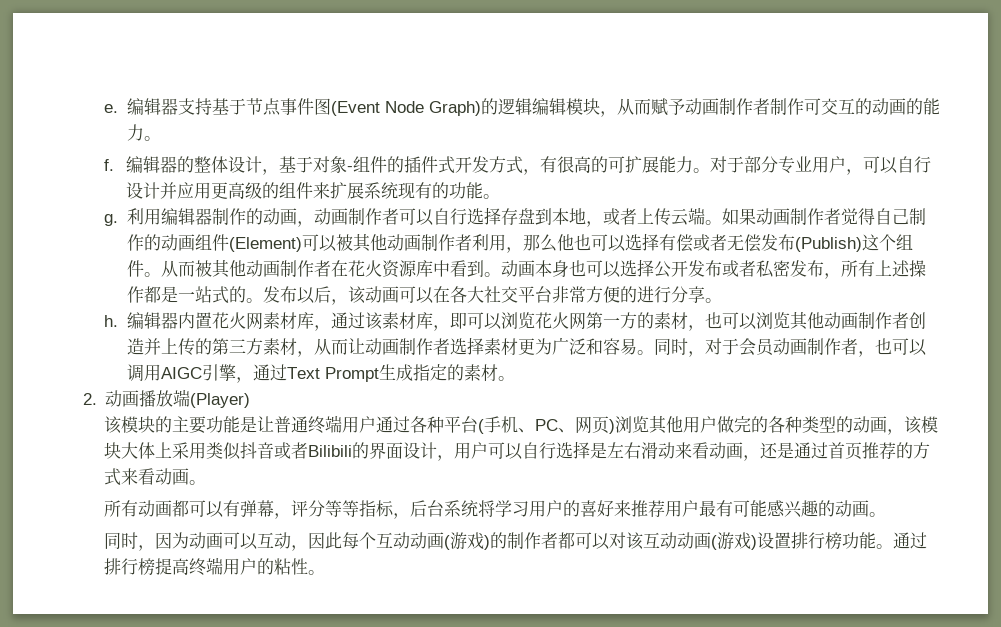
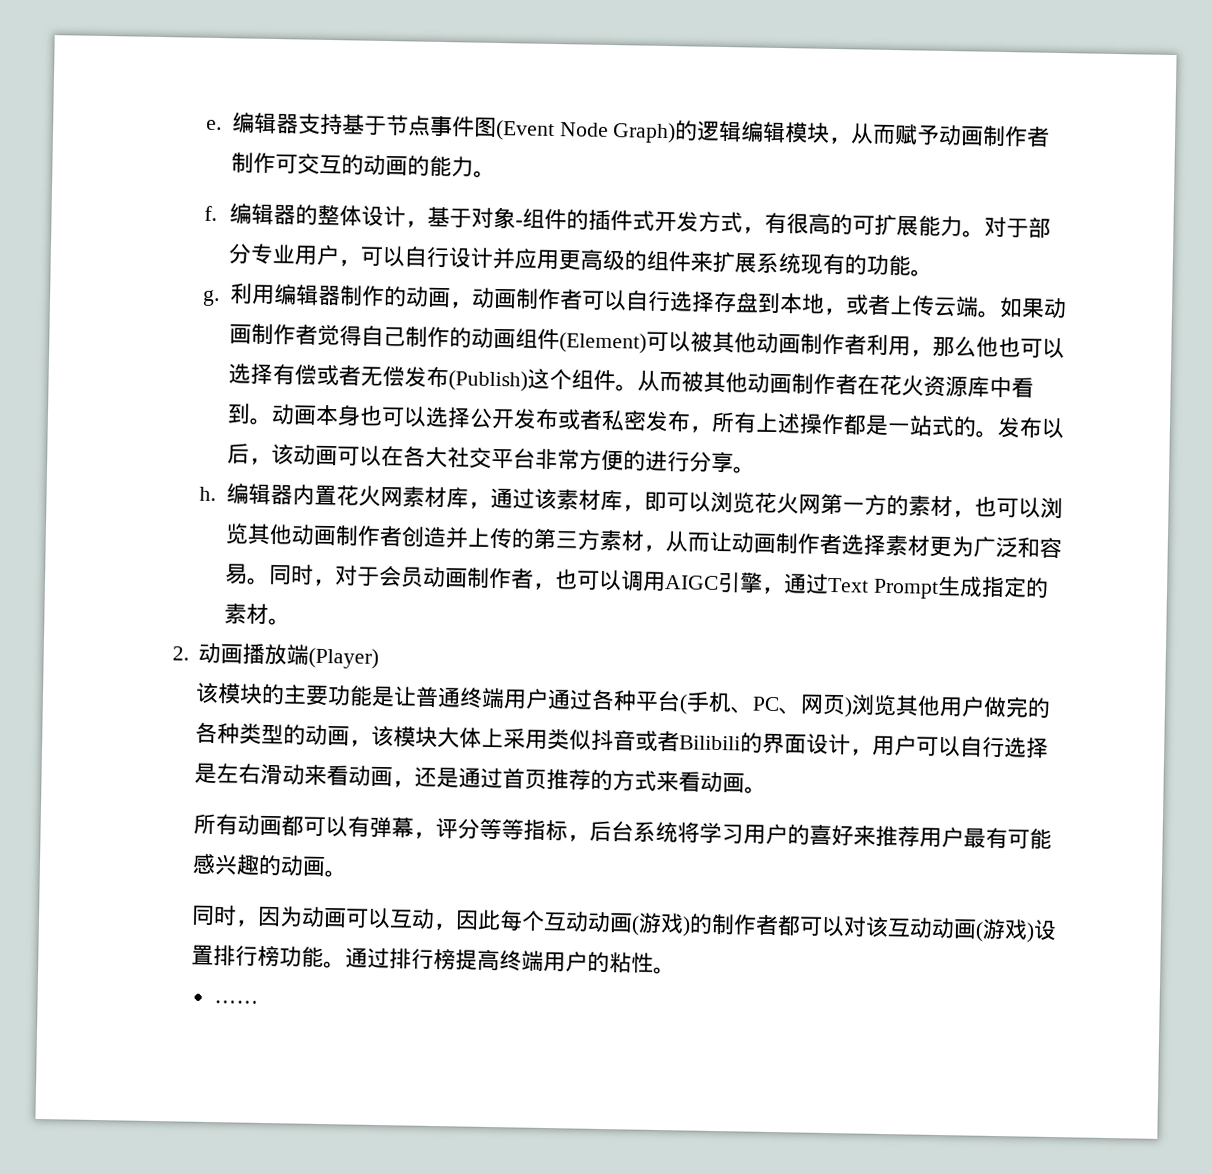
(326, 572) none -> [213,1000,259,1004] // ……

